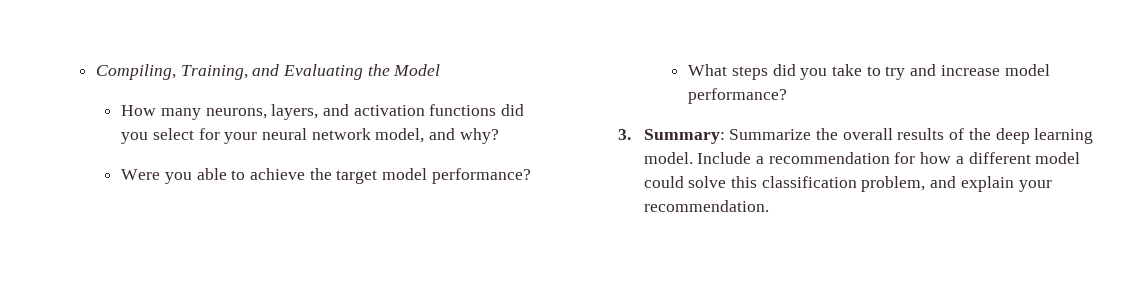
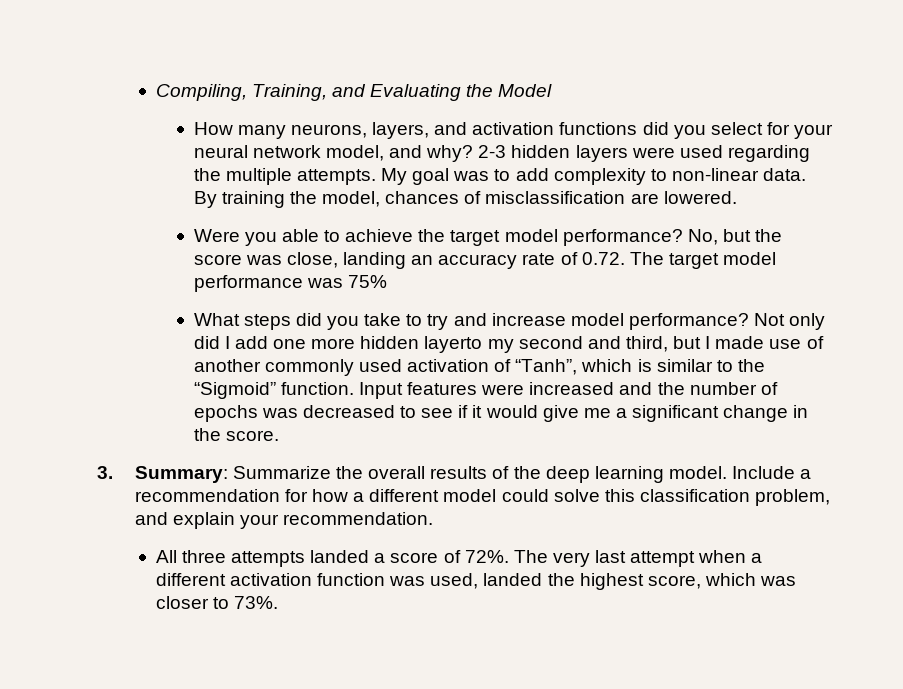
(499, 136) none -> [478,145,810,162] [193,168,807,185] [193,191,737,208] 2-3 hidden layers were used regarding the multiple attempts. My goal was to add complexity to non-linear data. By training the model, chances of misclassification are lowered.
(531, 176) none -> [687,229,783,245] [193,252,777,269] [193,275,387,292] No, but the score was close, landing an accuracy rate of 0.72. The target model performance was 75%
(788, 96) none -> [754,313,826,330] [193,336,824,353] [193,359,765,376] [193,382,778,399] [193,405,809,422] [193,428,279,441] Not only did I add one more hidden layerto my second and third, but I made use of another commonly used activation of “Tanh”, which is similar to the “Sigmoid” function. Input features were increased and the number of epochs was decreased to see if it would give me a significant change in the score.
(769, 206) none -> [155,550,763,567] [155,573,797,590] [155,596,278,609] // All three attempts landed a score of 72%. The very last attempt when a different activation function was used, landed the highest score, which was closer to 73%.

